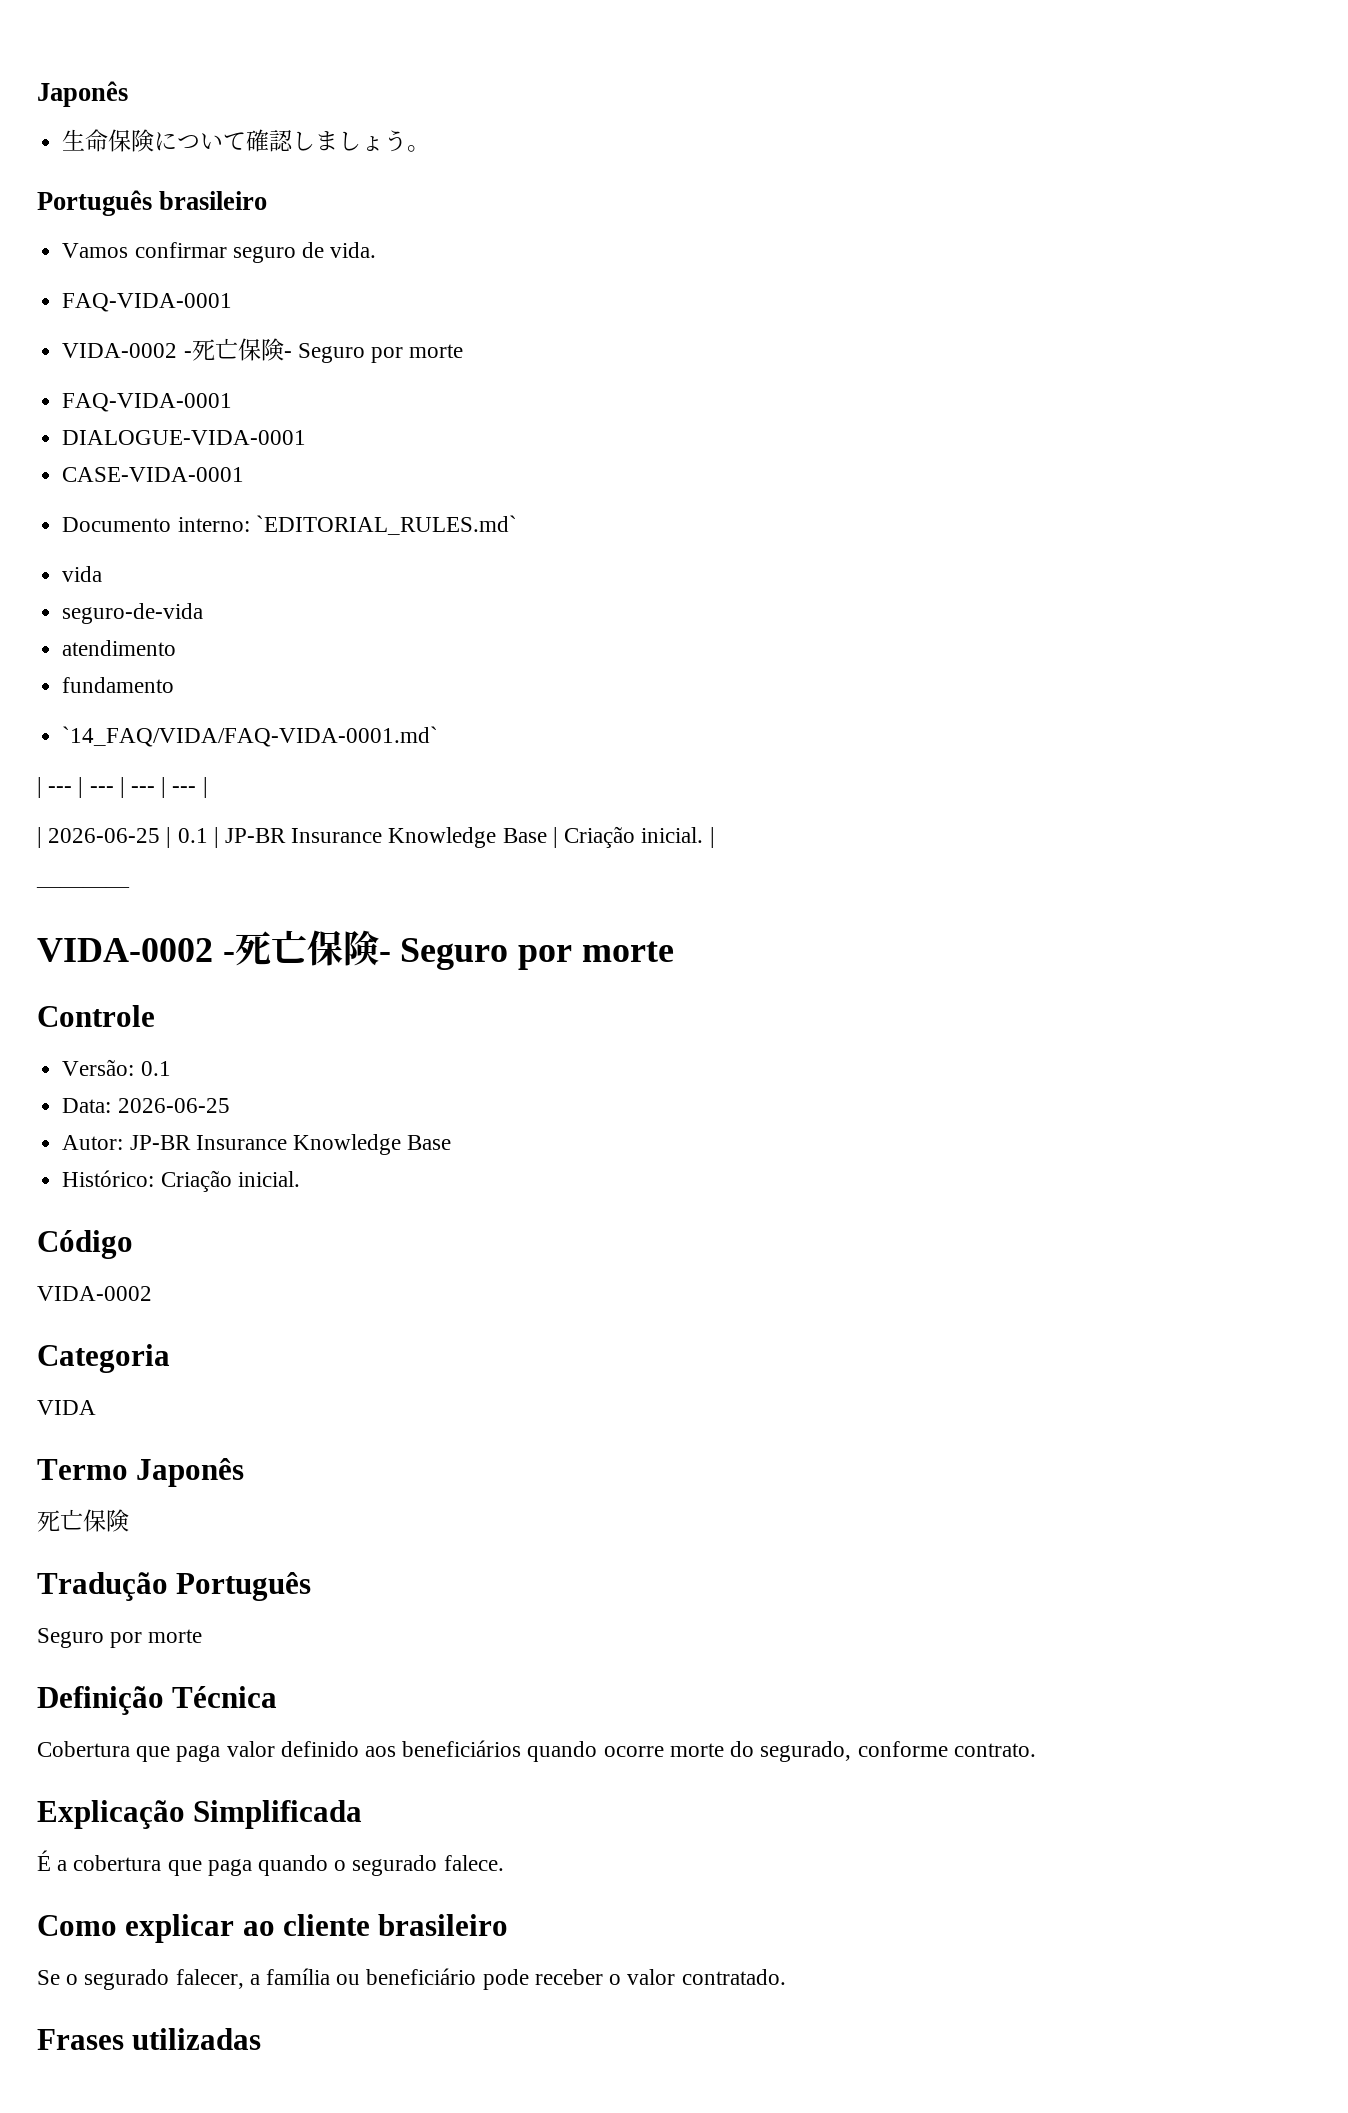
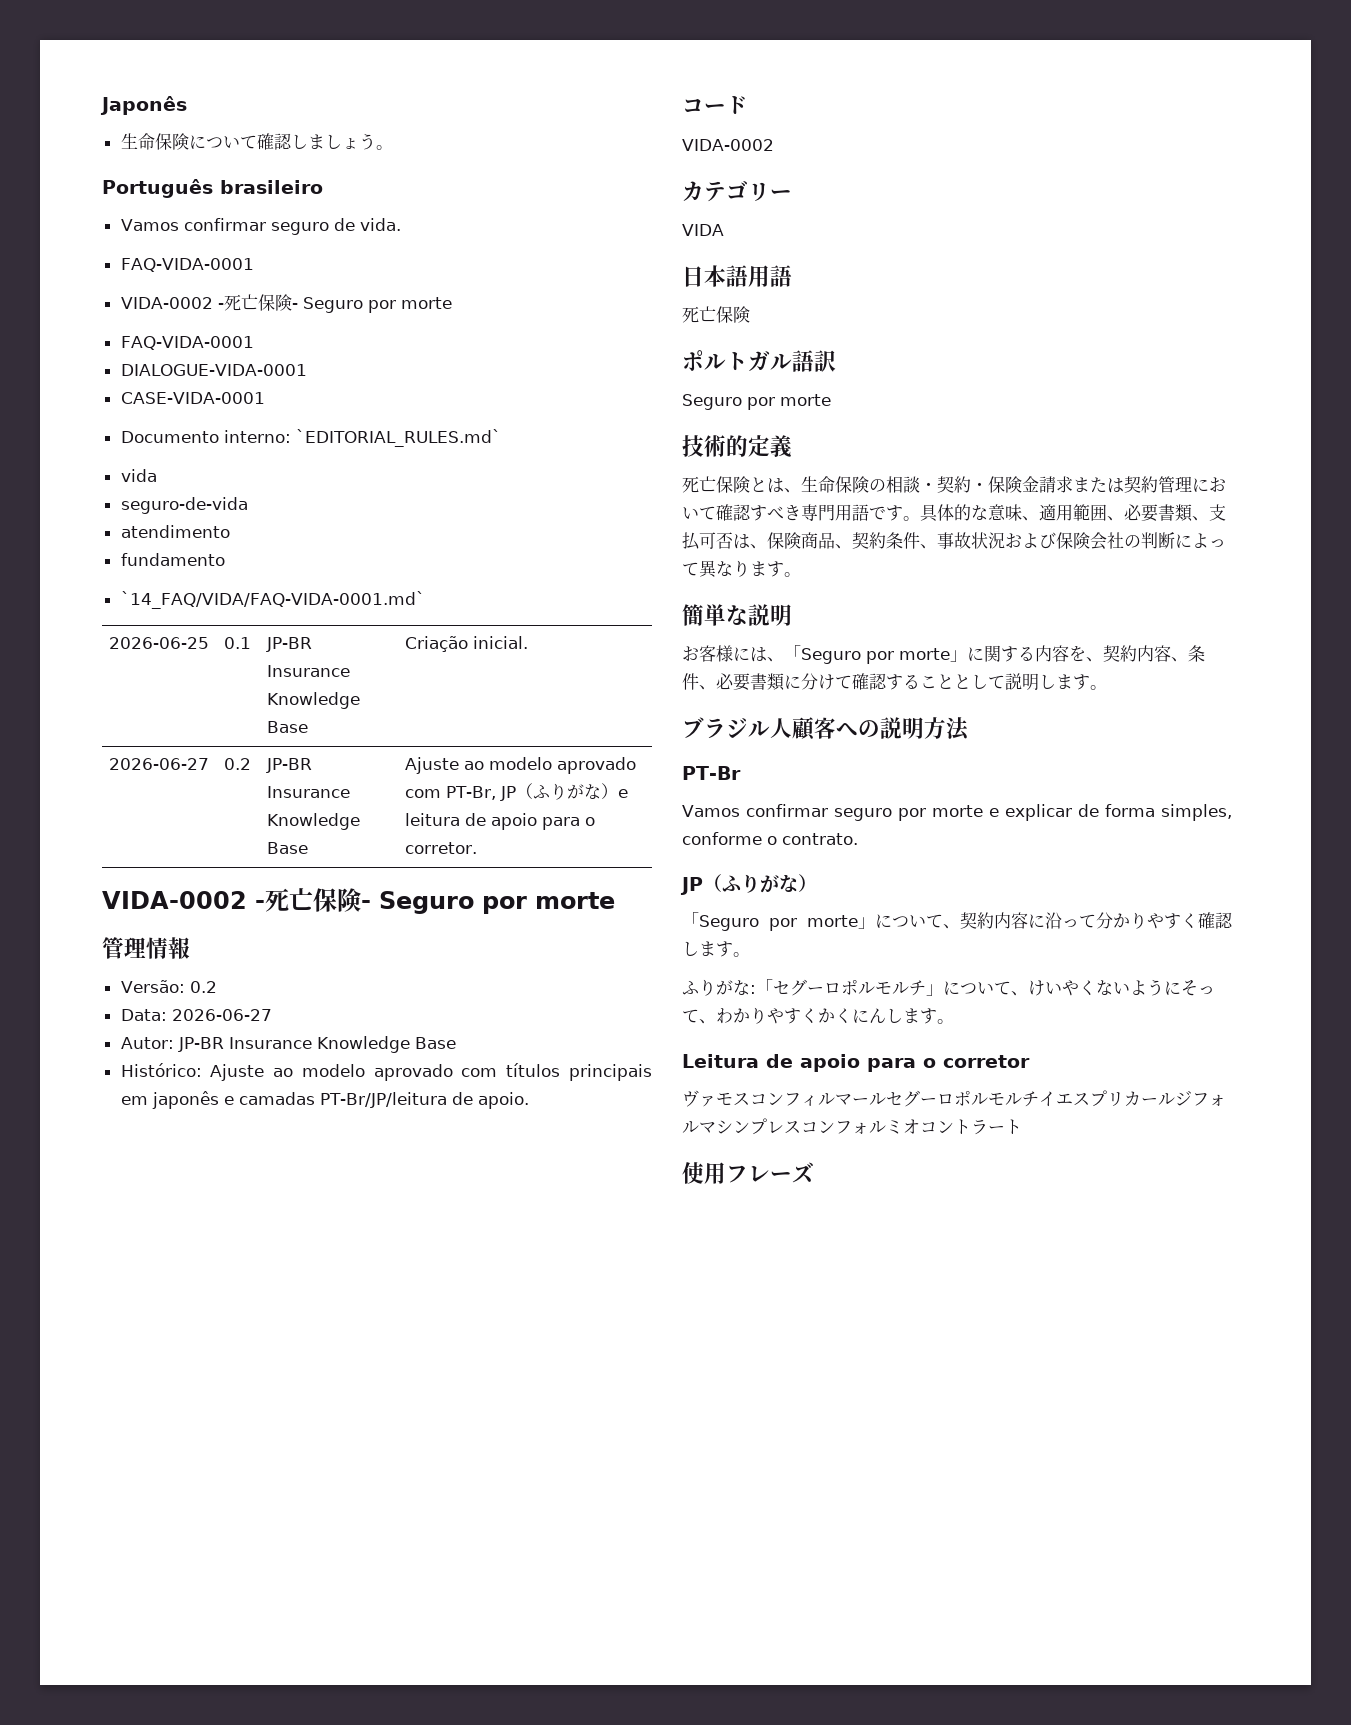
[37,777,208,798] [37,826,715,848] [36,887,130,893] [37,930,674,970] [37,1005,155,1027] // | --- | --- | --- | --- | // | 2026-06-25 | 0.1 | JP-BR Insurance Knowledge Base | Criação inicial. | // ———— // VIDA-0002 -死亡保険- Seguro por morte // Controle -> [109,637,210,649] [224,637,252,649] [266,637,313,652] [267,665,351,677] [267,692,361,709] [267,721,309,733] [405,636,529,652] [109,758,210,770] [224,758,252,770] [266,758,313,773] [267,786,351,798] [267,813,361,830] [267,842,309,854] [405,757,637,774] [405,783,629,801] [405,813,596,830] [405,842,478,854] [102,888,615,914] [102,937,190,959] // 2026-06-25 | 0.1 | JP-BR Insurance Knowledge Base | Criação inicial. // 2026-06-27 | 0.2 | JP-BR Insurance Knowledge Base | Ajuste ao modelo aprovado com PT-Br, JP（ふりがな）e leitura de apoio para o corretor. // VIDA-0002 -死亡保険- Seguro por morte // 管理情報
[140,1061,171,1076] 0.1 -> [189,981,217,993] 0.2
[117,1098,230,1113] 2026-06-25 -> [171,1009,272,1021] 2026-06-27
[160,1170,300,1192] [37,1230,133,1259] Criação inicial. // Código -> [210,1063,652,1081] [120,1091,529,1109] [682,96,748,115] Ajuste ao modelo aprovado com títulos principais em japonês e camadas PT-Br/JP/leitura de apoio. // コード
[37,1344,170,1373] Categoria -> [682,180,792,202] カテゴリー
[37,1458,245,1487] Termo Japonês -> [682,265,792,287] 日本語用語
[37,1572,312,1601] [37,1628,203,1648] [37,1686,278,1715] [37,1740,1036,1762] [37,1800,363,1829] [37,1850,504,1876] [37,1914,509,1943] [37,1968,786,1990] [37,2028,262,2050] Tradução Português // Seguro por morte // Definição Técnica // Cobertura que paga valor definido aos beneficiários quando ocorre morte do segurado, conforme contrato. // Explicação Simplificada // É a cobertura que paga quando o segurado falece. // Como explicar ao cliente brasileiro // Se o segurado falecer, a família ou beneficiário pode receber o valor contratado. // Frases utilizadas -> [682,350,836,372] [682,394,831,410] [682,435,792,457] [682,476,1226,493] [682,504,1226,522] [682,532,1226,550] [682,560,801,578] [682,604,792,626] [682,645,1205,664] [682,673,1107,691] [682,717,970,741] [682,766,741,780] [682,804,1232,821] [682,832,858,845] [680,874,817,895] [682,912,1233,931] [682,941,750,957] [682,979,1215,996] [682,1007,954,1024] [682,1054,1030,1072] [682,1090,1226,1107] [682,1118,1022,1135] [682,1162,814,1184] ポルトガル語訳 // Seguro por morte // 技術的定義 // 死亡保険とは、生命保険の相談・契約・保険金請求または契約管理において確認すべき専門用語です。具体的な意味、適用範囲、必要書類、支払可否は、保険商品、契約条件、事故状況および保険会社の判断によって異なります。 // 簡単な説明 // お客様には、「Seguro por morte」に関する内容を、契約内容、条件、必要書類に分けて確認することとして説明します。 // ブラジル人顧客への説明方法 // PT-Br // Vamos confirmar seguro por morte e explicar de forma simples, conforme o contrato. // JP（ふりがな） // 「Seguro por morte」について、契約内容に沿って分かりやすく確認します。 // ふりがな:「セグーロポルモルチ」について、けいやくないようにそって、わかりやすくかくにんします。 // Leitura de apoio para o corretor // ヴァモスコンフィルマールセグーロポルモルチイエスプリカールジフォルマシンプレスコンフォルミオコントラート // 使用フレーズ

